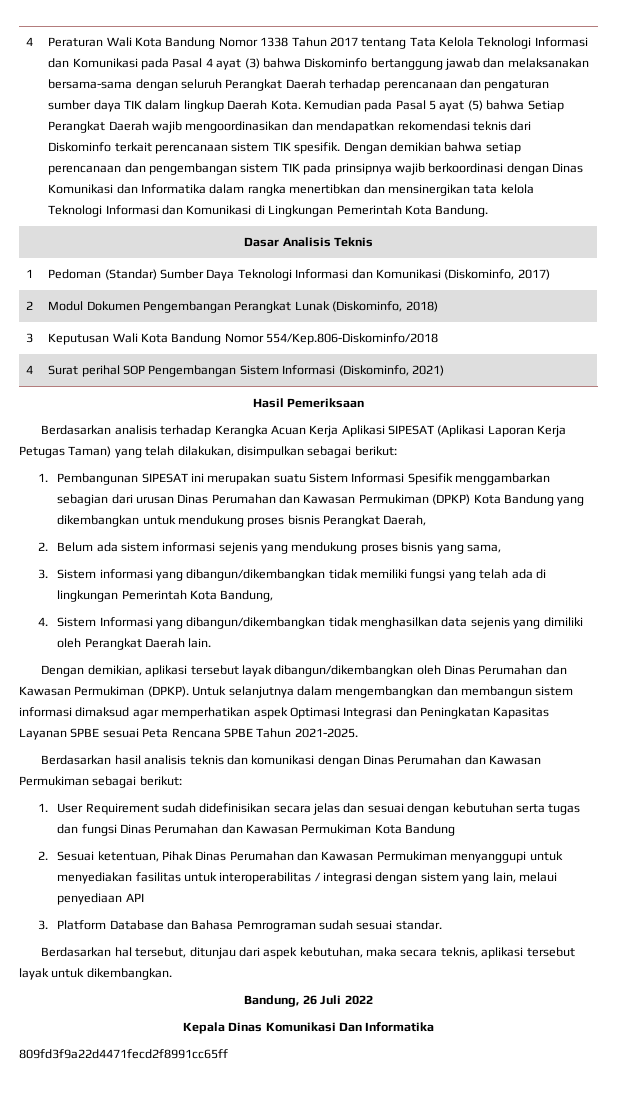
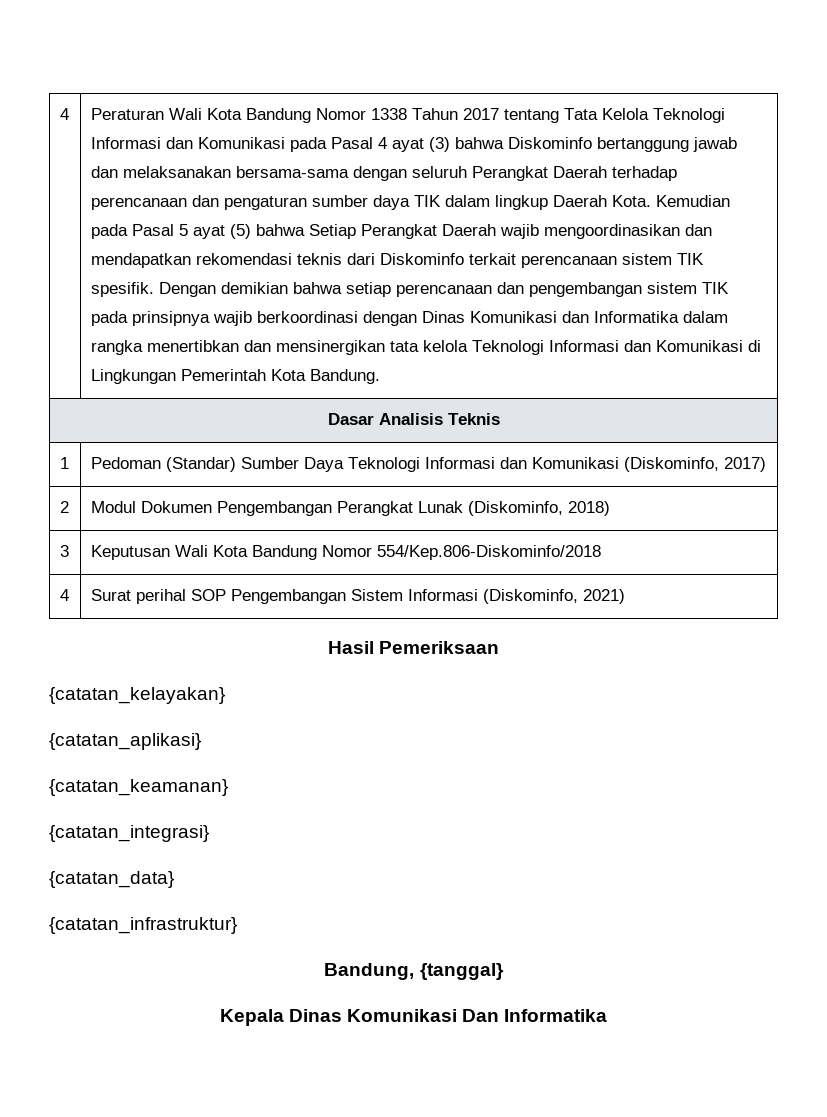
[41,425,567,437] [19,446,397,458] [38,473,551,485] [57,494,585,506] [57,515,427,527] [38,542,501,554] [38,569,546,581] [57,590,274,602] [38,617,583,629] [57,638,212,650] [41,665,567,677] [19,686,574,698] [19,707,550,719] [19,728,358,740] [41,755,542,767] [19,776,182,788] [38,803,581,815] [57,824,456,836] [38,851,563,863] [57,872,557,884] [57,893,144,905] [38,920,442,932] [41,947,575,959] [19,968,172,980] [244,995,373,1007] Berdasarkan analisis terhadap Kerangka Acuan Kerja Aplikasi SIPESAT (Aplikasi Laporan Kerja Petugas Taman) yang telah dilakukan, disimpulkan sebagai berikut: // 1. Pembangunan SIPESAT ini merupakan suatu Sistem Informasi Spesifik menggambarkan sebagian dari urusan Dinas Perumahan dan Kawasan Permukiman (DPKP) Kota Bandung yang dikembangkan untuk mendukung proses bisnis Perangkat Daerah, // 2. Belum ada sistem informasi sejenis yang mendukung proses bisnis yang sama, // 3. Sistem informasi yang dibangun/dikembangkan tidak memiliki fungsi yang telah ada di lingkungan Pemerintah Kota Bandung, // 4. Sistem Informasi yang dibangun/dikembangkan tidak menghasilkan data sejenis yang dimiliki oleh Perangkat Daerah lain. // Dengan demikian, aplikasi tersebut layak dibangun/dikembangkan oleh Dinas Perumahan dan Kawasan Permukiman (DPKP). Untuk selanjutnya dalam mengembangkan dan membangun sistem informasi dimaksud agar memperhatikan aspek Optimasi Integrasi dan Peningkatan Kapasitas Layanan SPBE sesuai Peta Rencana SPBE Tahun 2021-2025. // Berdasarkan hasil analisis teknis dan komunikasi dengan Dinas Perumahan dan Kawasan Permukiman sebagai berikut: // 1. User Requirement sudah didefinisikan secara jelas dan sesuai dengan kebutuhan serta tugas dan fungsi Dinas Perumahan dan Kawasan Permukiman Kota Bandung // 2. Sesuai ketentuan, Pihak Dinas Perumahan dan Kawasan Permukiman menyanggupi untuk menyediakan fasilitas untuk interoperabilitas / integrasi dengan sistem yang lain, melaui penyediaan API // 3. Platform Database dan Bahasa Pemrograman sudah sesuai standar. // Berdasarkan hal tersebut, ditunjau dari aspek kebutuhan, maka secara teknis, aplikasi tersebut layak untuk dikembangkan. // Bandung, 26 Juli 2022 -> [49,687,225,704] [49,733,201,750] [49,779,228,796] [49,825,209,842] [49,871,174,888] [49,917,237,934] [324,963,504,980] {catatan_kelayakan} // {catatan_aplikasi} // {catatan_keamanan} // {catatan_integrasi} // {catatan_data} // {catatan_infrastruktur} // Bandung, {tanggal}
[19,1049,228,1059] // 809fd3f9a22d4471fecd2f8991cc65ff -> (608, 1015) none

